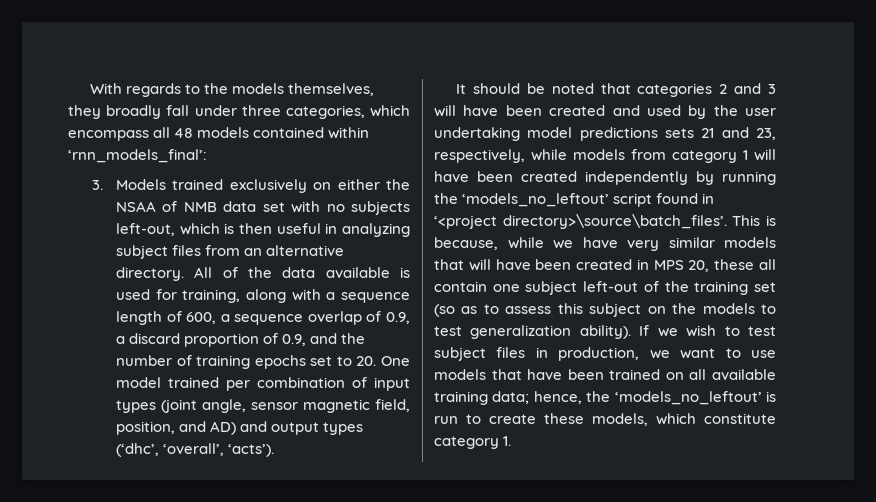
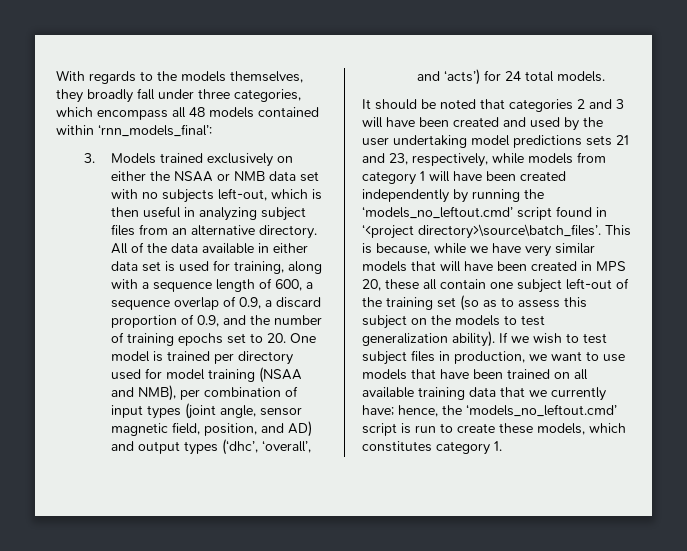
[162,201,178,212] of -> [217,173,231,181] or
(390, 272) none -> [258,243,309,253] [111,261,162,272] in either data set
(161, 382) none -> [153,351,164,362] is
(250, 385) none -> [238,351,294,365] [111,367,303,383] [111,385,201,401] directory used for model training (NSAA and NMB), per
[228,444,275,457] ‘acts’). -> [417,69,606,85] and ‘acts’) for 24 total models.
[462,193,610,207] ‘models_no_leftout’ -> [362,206,513,219] ‘models_no_leftout.cmd’
[492,391,762,405] data; hence, the ‘models_no_leftout’ -> [469,387,606,401] [362,404,617,417] [362,423,397,436] data that we currently have; hence, the ‘models_no_leftout.cmd’ script
[704,413,776,424] constitute -> [362,441,432,452] constitutes

